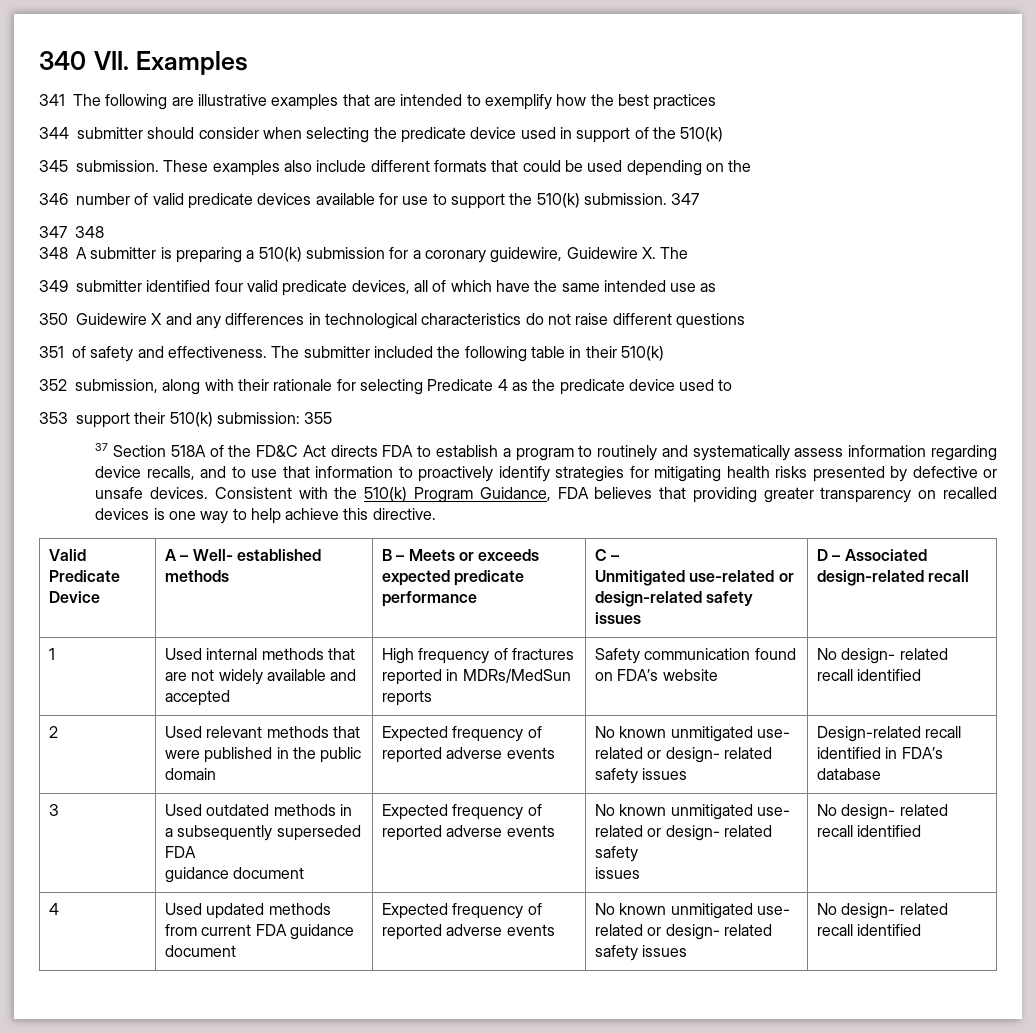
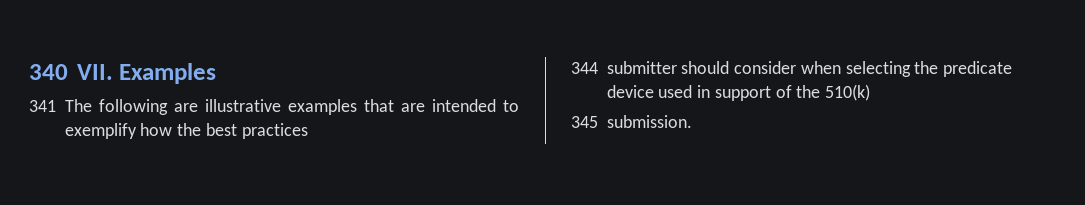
[163,160,752,176] [39,193,700,209] [39,226,104,238] [39,247,689,263] [39,280,717,296] [39,313,745,329] [39,346,664,362] [39,379,733,395] [39,412,333,428] [95,443,998,461] [95,466,997,482] [95,487,998,503] [95,508,436,524] [49,549,87,561] [49,570,121,582] [49,591,101,603] [165,549,321,561] [165,570,230,582] [382,549,540,561] [382,570,525,586] [382,591,478,607] [595,549,620,561] [595,570,794,586] [595,591,754,607] [595,612,642,624] [817,549,927,561] [817,570,970,586] [49,648,56,660] [165,648,355,660] [165,669,357,685] [165,690,231,706] [382,648,574,664] [382,669,571,685] [382,690,433,706] [595,648,796,664] [595,669,718,681] [817,648,948,664] [817,669,922,681] [49,726,59,738] [165,726,360,738] [165,747,362,763] [165,768,217,780] [382,726,542,742] [382,747,555,763] [595,726,790,742] [595,747,772,763] [595,768,688,784] [817,726,962,742] [817,747,943,759] [817,768,882,780] [49,804,60,816] [165,804,352,816] [165,825,361,841] [165,846,197,858] [165,867,305,883] [382,804,542,820] [382,825,555,841] [595,804,790,820] [595,825,772,841] [595,846,639,862] [595,867,641,879] [817,804,948,820] [817,825,922,837] [49,903,60,915] [165,903,331,919] [165,924,354,940] [165,945,237,957] [382,903,542,919] [382,924,555,940] [595,903,790,919] [595,924,772,940] [595,945,688,961] [817,903,948,919] [817,924,922,936] These examples also include different formats that could be used depending on the // 346 number of valid predicate devices available for use to support the 510(k) submission. 347 // 347 348 // 348 A submitter is preparing a 510(k) submission for a coronary guidewire, Guidewire X. The // 349 submitter identified four valid predicate devices, all of which have the same intended use as // 350 Guidewire X and any differences in technological characteristics do not raise different questions // 351 of safety and effectiveness. The submitter included the following table in their 510(k) // 352 submission, along with their rationale for selecting Predicate 4 as the predicate device used to // 353 support their 510(k) submission: 355 // 37 Section 518A of the FD&C Act directs FDA to establish a program to routinely and systematically assess information regarding device recalls, and to use that information to proactively identify strategies for mitigating health risks presented by defective or unsafe devices. Consistent with the 510(k) Program Guidance, FDA believes that providing greater transparency on recalled devices is one way to help achieve this directive. // Valid Predicate Device | A – Well- established methods | B – Meets or exceeds expected predicate performance | C – // Unmitigated use-related or design-related safety issues | D – Associated design-related recall // 1 | Used internal methods that are not widely available and accepted | High frequency of fractures reported in MDRs/MedSun reports | Safety communication found on FDA’s website | No design- related recall identified // 2 | Used relevant methods that were published in the public domain | Expected frequency of reported adverse events | No known unmitigated use- related or design- related safety issues | Design-related recall identified in FDA’s database // 3 | Used outdated methods in a subsequently superseded FDA // guidance document | Expected frequency of reported adverse events | No known unmitigated use- related or design- related safety // issues | No design- related recall identified // 4 | Used updated methods from current FDA guidance document | Expected frequency of reported adverse events | No known unmitigated use- related or design- related safety issues | No design- related recall identified -> (692, 121) none

